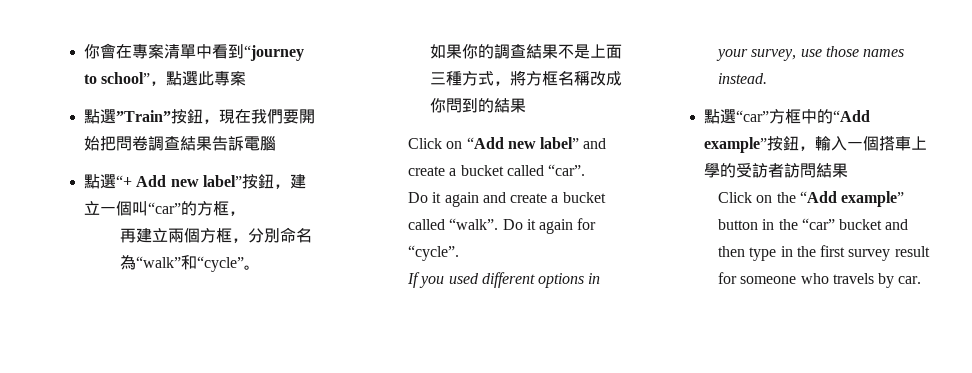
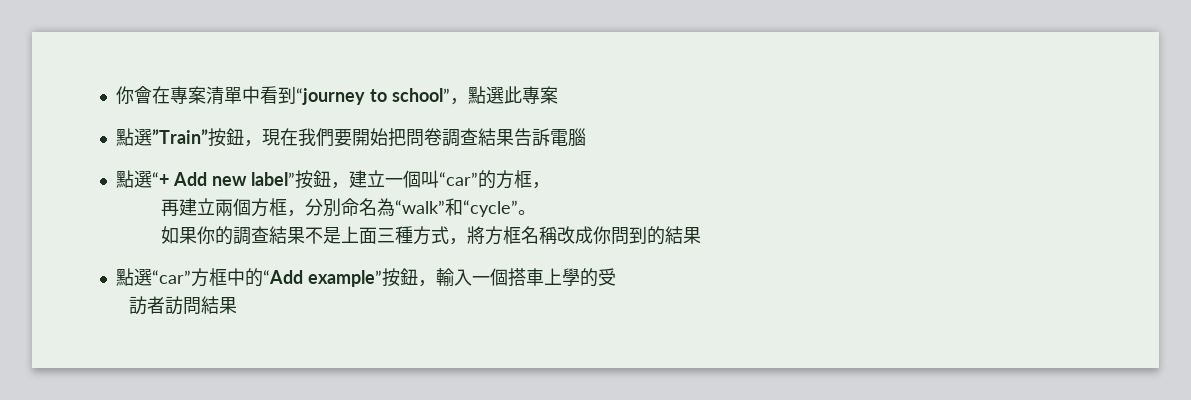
[407,137,607,149] [407,164,586,176] [407,192,606,207] [407,218,597,234] [407,245,459,261] [406,272,601,288] [715,46,905,61] [717,73,767,84] // Click on “Add new label” and create a bucket called “car”. // Do it again and create a bucket called “walk”. Do it again for “cycle”. // If you used different options in your survey, use those names instead. -> (702, 235) none
(753, 170) none -> (617, 277) //
[717,191,905,207] [717,218,909,230] [717,245,930,261] [717,272,922,288] // Click on the “Add example” button in the “car” bucket and then type in the first survey result for someone who travels by car. -> (237, 305) none

